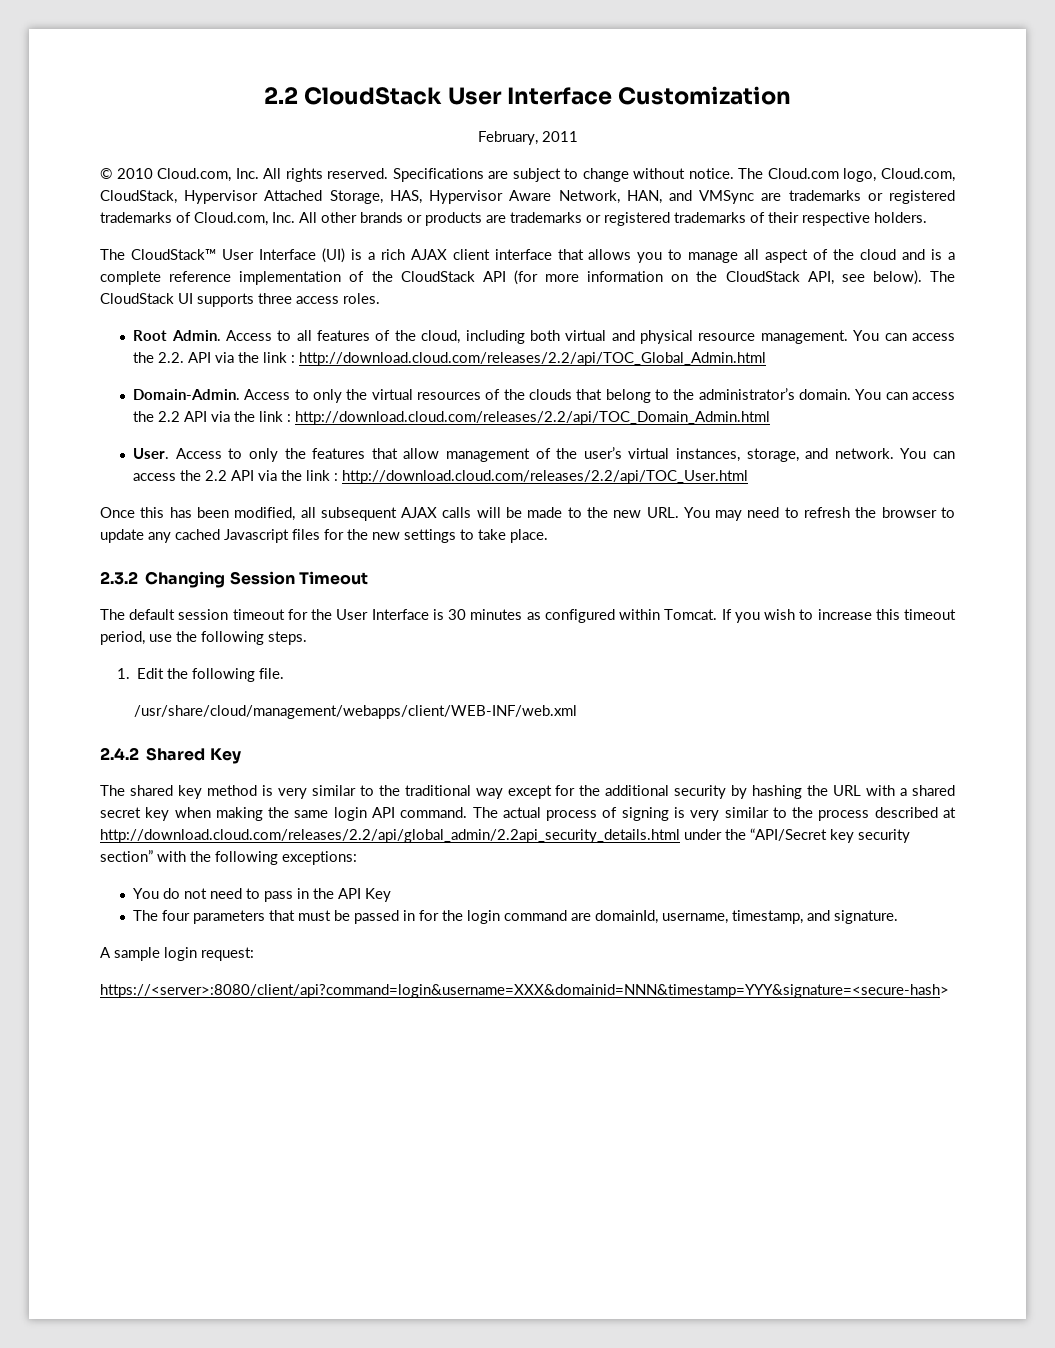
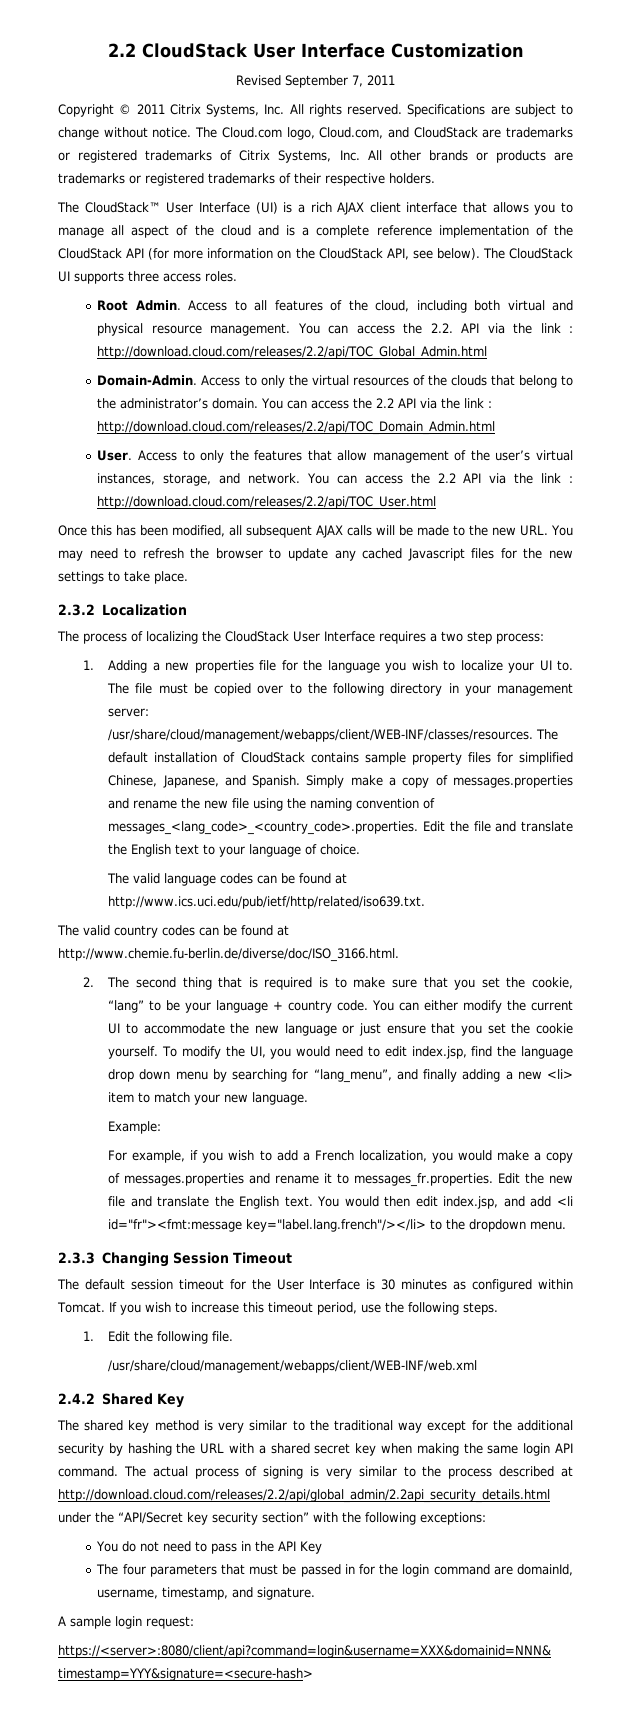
[477,131,578,145] [100,168,232,182] February, 2011 // © 2010 Cloud.com, -> [236,75,395,88] [58,104,259,117] Revised September 7, 2011 // Copyright © 2011 Citrix Systems,
[100,190,955,204] [100,212,268,226] CloudStack, Hypervisor Attached Storage, HAS, Hypervisor Aware Network, HAN, and VMSync are trademarks or registered trademarks of Cloud.com, -> [387,127,573,138] [58,150,332,163] and CloudStack are trademarks or registered trademarks of Citrix Systems,
(138, 578) none -> [101,604,187,616] [57,631,544,644] [83,660,573,673] [107,683,573,696] [108,708,150,717] [108,729,559,742] [108,752,573,765] [108,775,573,788] [108,798,436,811] [108,821,573,835] [108,844,361,857] [107,873,348,886] [108,896,426,909] [57,925,289,938] [58,948,399,962] [83,977,574,990] [108,1000,574,1013] [108,1023,574,1036] [108,1046,573,1059] [108,1069,573,1083] [108,1092,309,1105] [108,1121,162,1134] [108,1150,573,1163] [108,1173,573,1187] [108,1196,574,1209] [108,1219,567,1232] [58,1252,95,1264] Localization // The process of localizing the CloudStack User Interface requires a two step process: // 1. Adding a new properties file for the language you wish to localize your UI to. The file must be copied over to the following directory in your management server: /usr/share/cloud/management/webapps/client/WEB-INF/classes/resources. The default installation of CloudStack contains sample property files for simplified Chinese, Japanese, and Spanish. Simply make a copy of messages.properties and rename the new file using the naming convention of messages_<lang_code>_<country_code>.properties. Edit the file and translate the English text to your language of choice. // The valid language codes can be found at http://www.ics.uci.edu/pub/ietf/http/related/iso639.txt. // The valid country codes can be found at http://www.chemie.fu-berlin.de/diverse/doc/ISO_3166.html. // 2. The second thing that is required is to make sure that you set the cookie, “lang” to be your language + country code. You can either modify the current UI to accommodate the new language or just ensure that you set the cookie yourself. To modify the UI, you would need to edit index.jsp, find the language drop down menu by searching for “lang_menu”, and finally adding a new <li> item to match your new language. // Example: // For example, if you wish to add a French localization, you would make a copy of messages.properties and rename it to messages_fr.properties. Edit the new file and translate the English text. You would then edit index.jsp, and add <li id="fr"><fmt:message key="label.lang.french"/></li> to the dropdown menu. // 2.3.3

